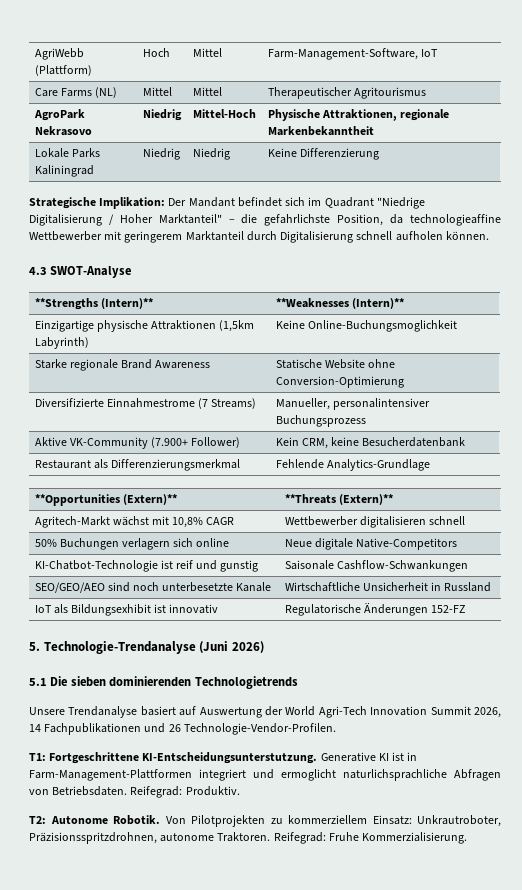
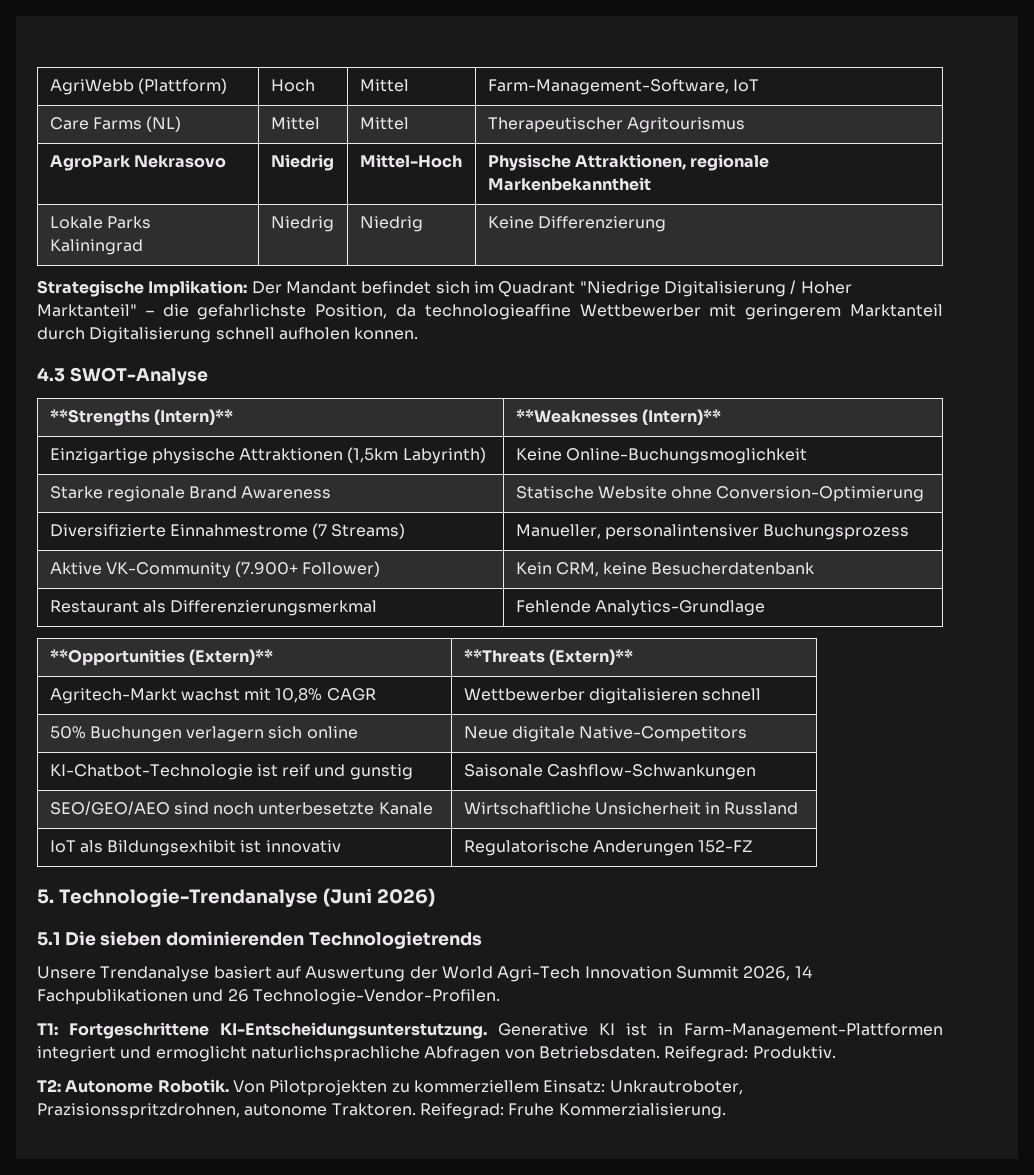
[445,231,489,240] können. -> [354,327,419,340] konnen.
[112,516,149,526] wächst -> [180,688,240,701] wachst
[363,603,428,616] Änderungen -> [592,840,694,856] Anderungen
[29,832,157,844] Präzisionsspritzdrohnen, -> [37,1103,240,1119] Prazisionsspritzdrohnen,

